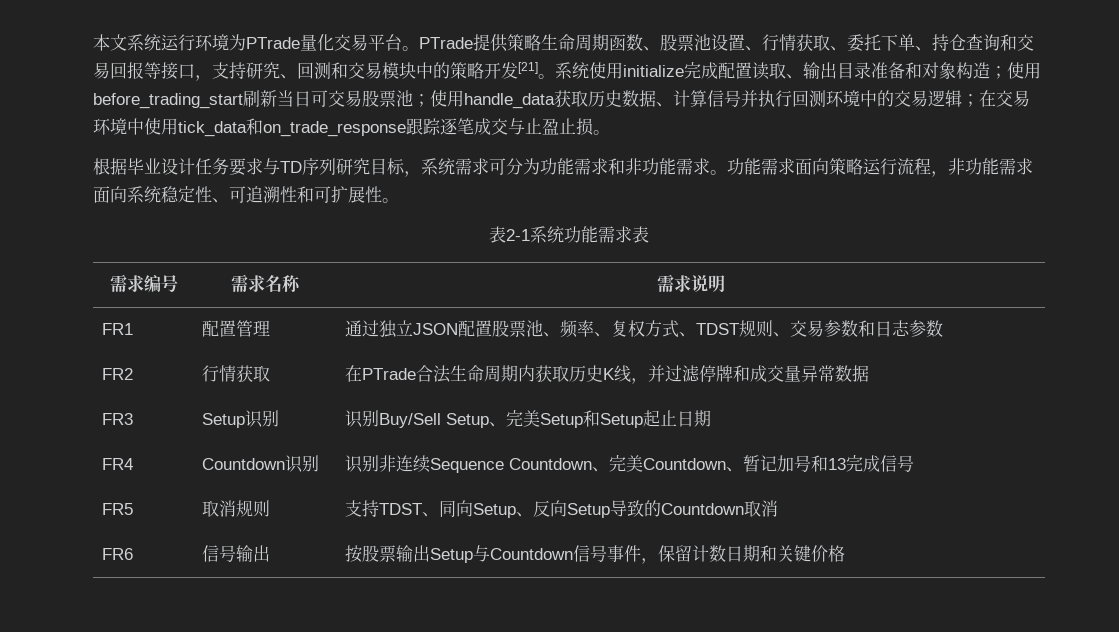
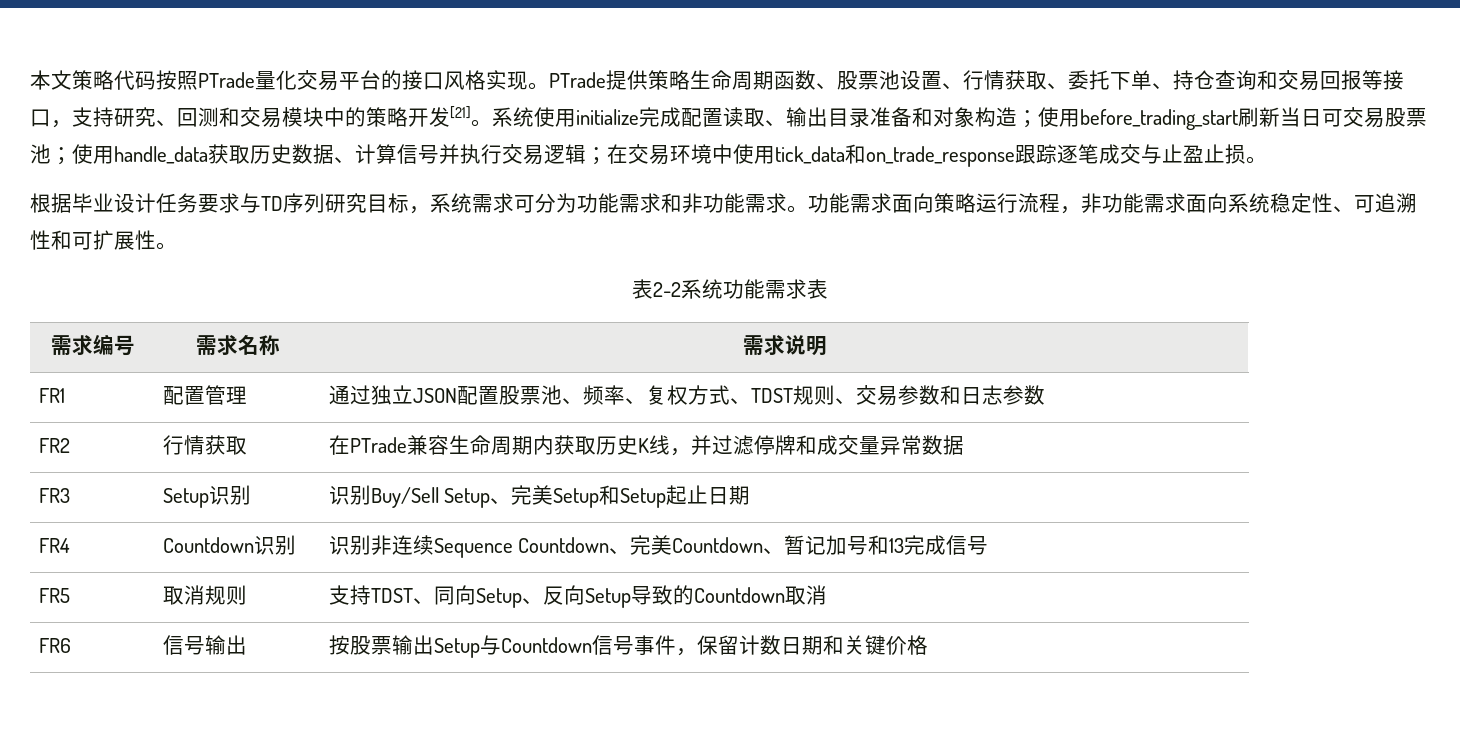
[127,34,246,51] 系统运行环境为 -> [72,70,198,90] 策略代码按照
(402, 42) none -> [381,70,528,90] 的接口风格实现
[792,90,894,107] 回测环境中的 -> (502, 154) none
[506,229,530,241] 2-1 -> [653,282,682,297] 2-2
[416,365,452,383] 合法 -> [406,435,449,455] 兼容

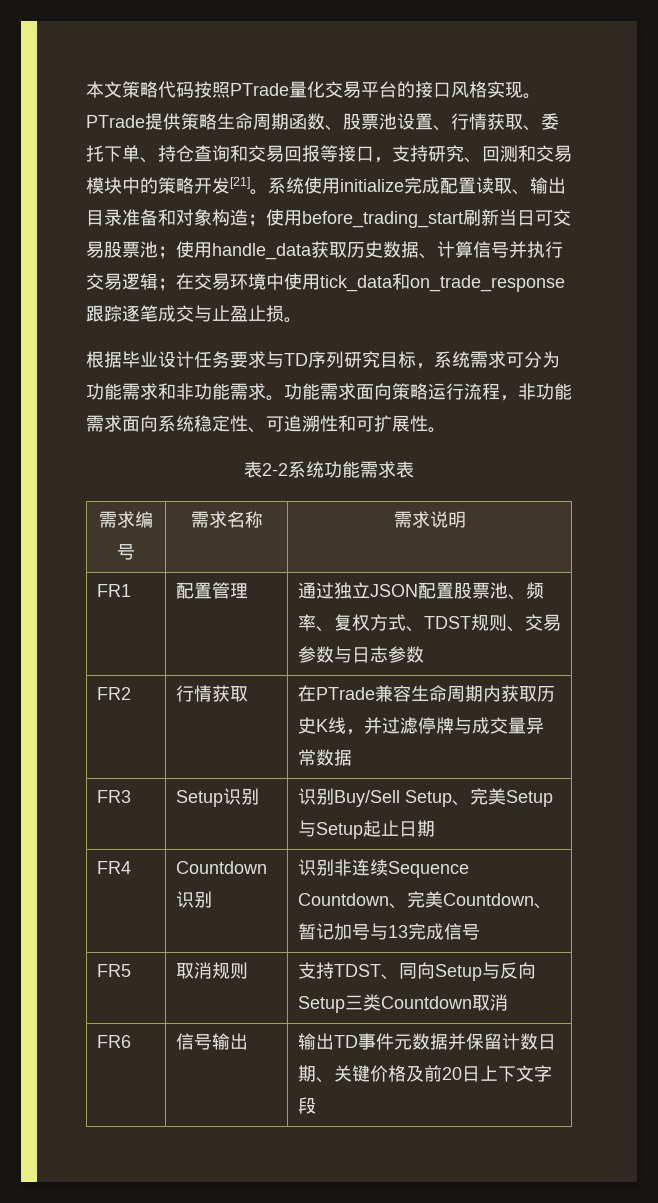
[939,385,961,405] 和 -> [333,646,352,663] 与
[795,435,817,455] 和 -> [453,717,472,734] 与
[599,485,621,505] 和 -> [297,820,316,837] 与
[868,535,890,555] 和 -> [369,923,388,940] 与
[521,598,543,604] 、 -> [481,962,500,979] 与
[630,585,694,605] 导致的 -> [344,994,381,1011] 三类
[328,635,697,658] 按股票输出Setup与Countdown信号事件， -> [297,1033,466,1050] 输出TD事件元数据并
[822,635,844,655] 和 -> [315,1077,334,1083] 、
(928, 645) none -> [405,1065,552,1082] [297,1097,316,1114] 及前20日上下文字段

